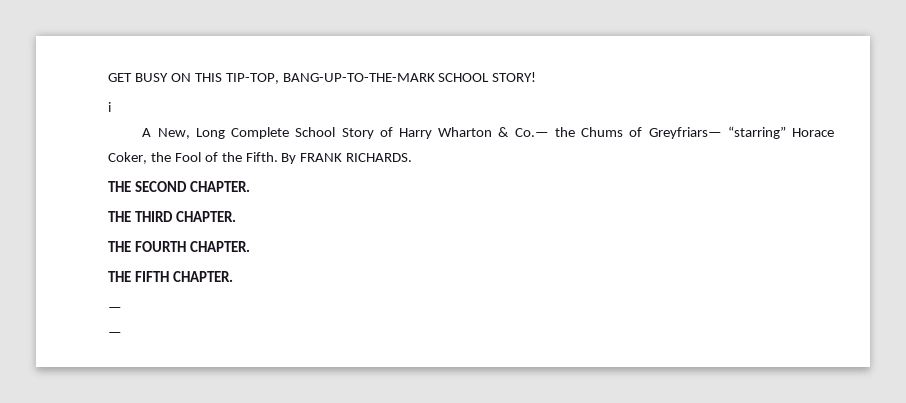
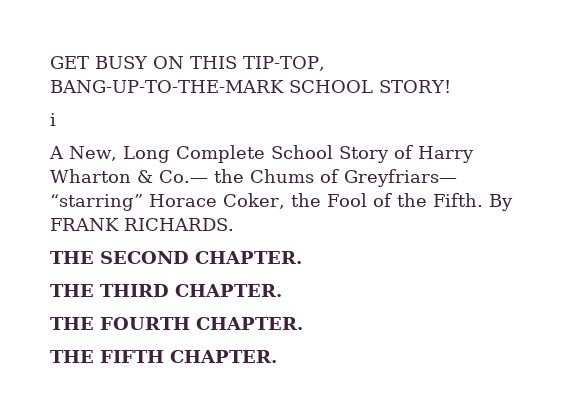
[108,307,122,312] [108,332,122,337] // — // — -> (277, 356) none

